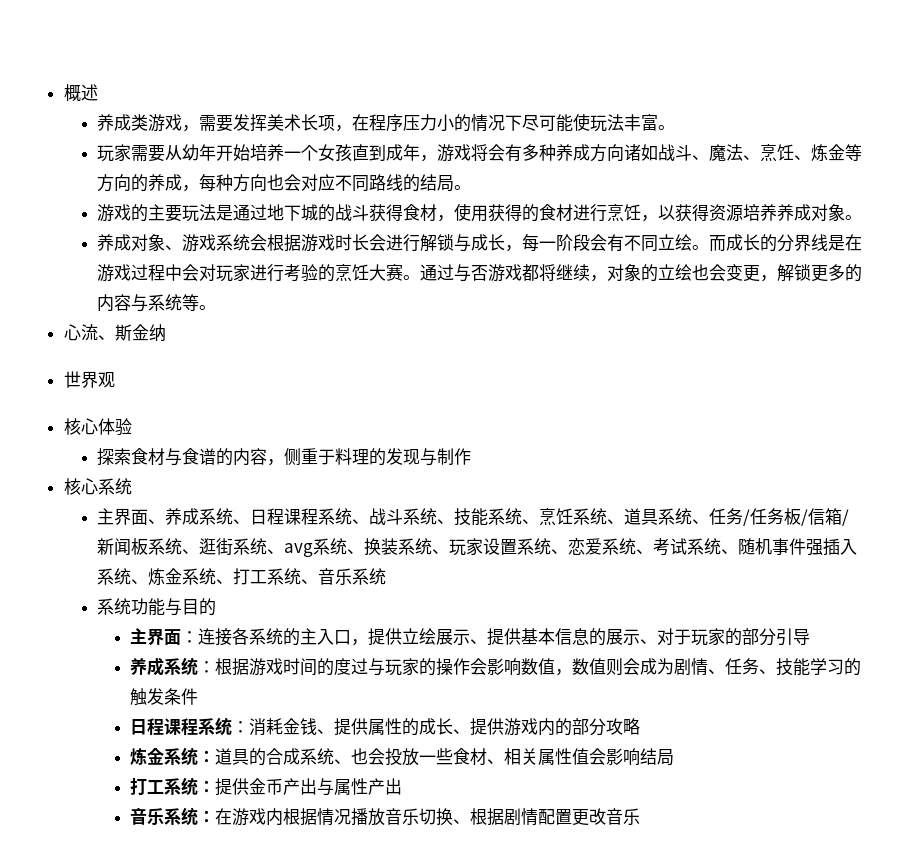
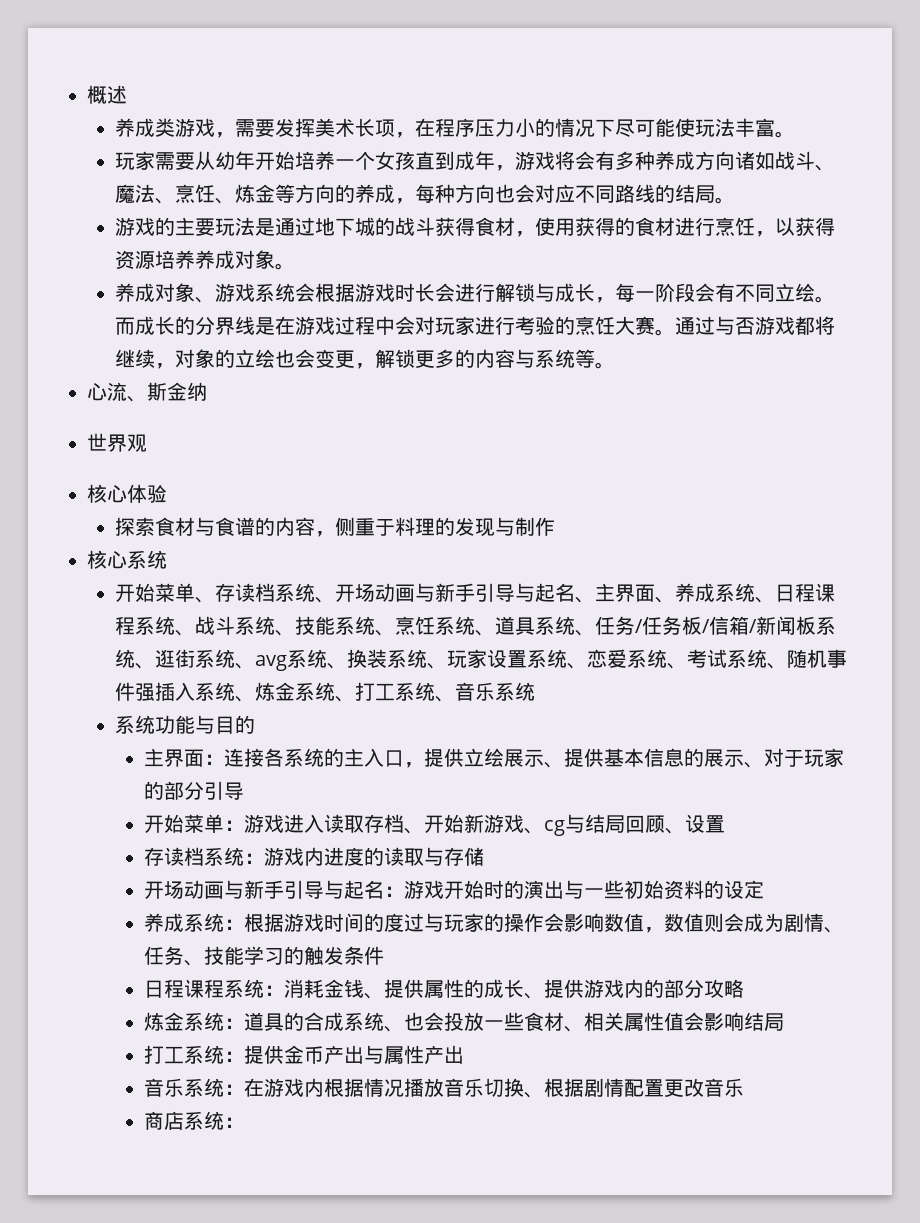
(132, 486) none -> [115,583,596,603] 开始菜单、存读档系统、开场动画与新手引导与起名、
(811, 637) none -> [143,814,725,836] [143,847,484,866] [143,880,764,900] // 开始菜单：游戏进入读取存档、开始新游戏、cg与结局回顾、设置 // 存读档系统：游戏内进度的读取与存储 // 开场动画与新手引导与起名：游戏开始时的演出与一些初始资料的设定
(641, 816) none -> [143,1111,244,1130] // 商店系统：

